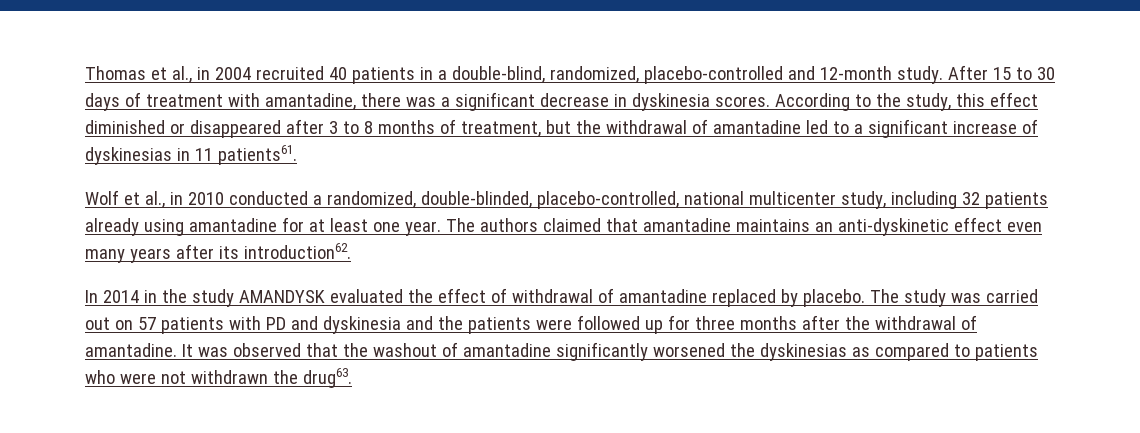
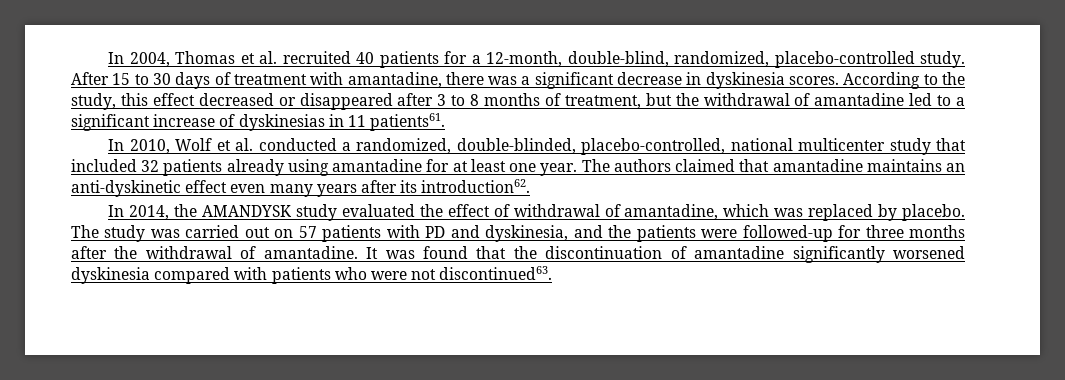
[85,66,447,84] Thomas et al., in 2004 recruited 40 patients in a -> [108,51,563,68] In 2004, Thomas et al. recruited 40 patients for a 12-month,
[787,66,892,80] and 12-month -> (915, 59) none
[85,120,165,134] diminished -> [198,93,274,106] decreased
[85,190,224,208] Wolf et al., in 2010 -> [108,138,254,154] In 2010, Wolf et al.
[840,191,957,209] study, including -> [889,138,967,155] [71,159,137,172] study that included
[102,289,325,307] 2014 in the study AMANDYSK -> [129,204,338,221] 2014, the AMANDYSK study
[618,289,707,303] amantadine -> [624,204,804,220] amantadine, which was
[322,316,401,334] dyskinesia -> [485,225,569,242] dyskinesia,
[576,315,663,334] followed up -> [742,225,833,242] followed-up
[232,343,301,357] observed -> [423,246,468,259] found
[372,343,437,357] washout -> [545,246,663,259] discontinuation
[729,343,970,361] the dyskinesias as compared to -> [71,267,268,284] dyskinesia compared with
[190,368,352,388] withdrawn the drug63. -> [439,266,553,280] discontinued63.

